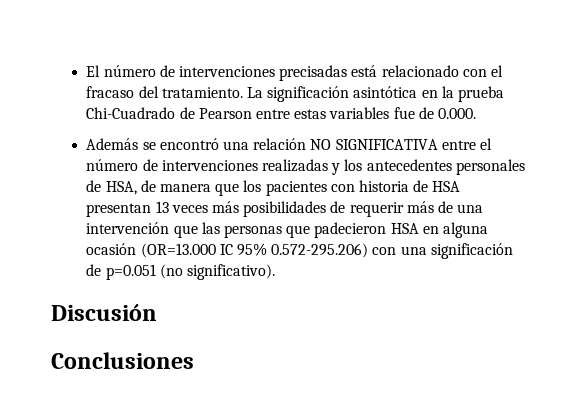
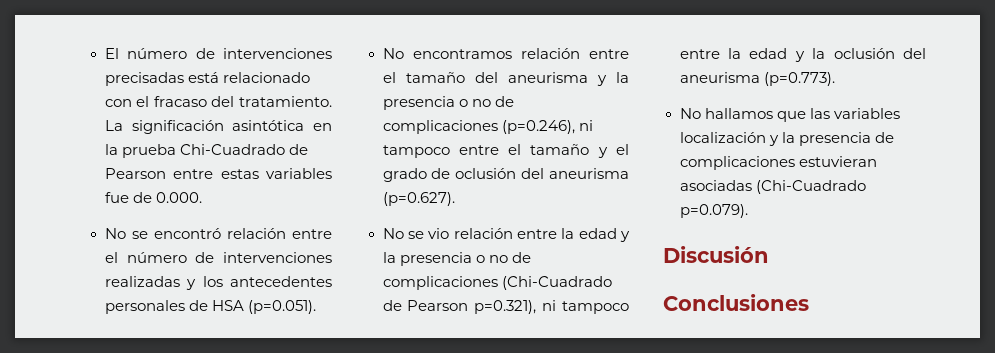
[86,138,139,150] Además -> [104,228,126,239] No
[222,138,438,150] una relación NO SIGNIFICATIVA -> [226,228,286,239] relación
[105,180,461,196] [86,201,484,217] [86,222,488,238] [86,243,513,259] [86,264,275,280] HSA, de manera que los pacientes con historia de HSA presentan 13 veces más posibilidades de requerir más de una intervención que las personas que padecieron HSA en alguna ocasión (OR=13.000 IC 95% 0.572-295.206) con una significación de p=0.051 (no significativo). -> [211,300,317,314] [382,48,629,59] [382,72,629,86] [382,96,514,110] [382,120,593,134] [382,144,629,158] [382,168,629,182] [382,192,455,206] [382,228,630,242] [382,252,531,266] [382,276,612,290] [382,300,629,314] [679,48,926,62] [679,72,835,86] [679,108,900,122] [679,132,894,146] [679,156,877,170] [679,180,866,194] [679,204,748,218] HSA (p=0.051). // No encontramos relación entre el tamaño del aneurisma y la presencia o no de complicaciones (p=0.246), ni tampoco entre el tamaño y el grado de oclusión del aneurisma (p=0.627). // No se vio relación entre la edad y la presencia o no de complicaciones (Chi-Cuadrado de Pearson p=0.321), ni tampoco entre la edad y la oclusión del aneurisma (p=0.773). // No hallamos que las variables localización y la presencia de complicaciones estuvieran asociadas (Chi-Cuadrado p=0.079).

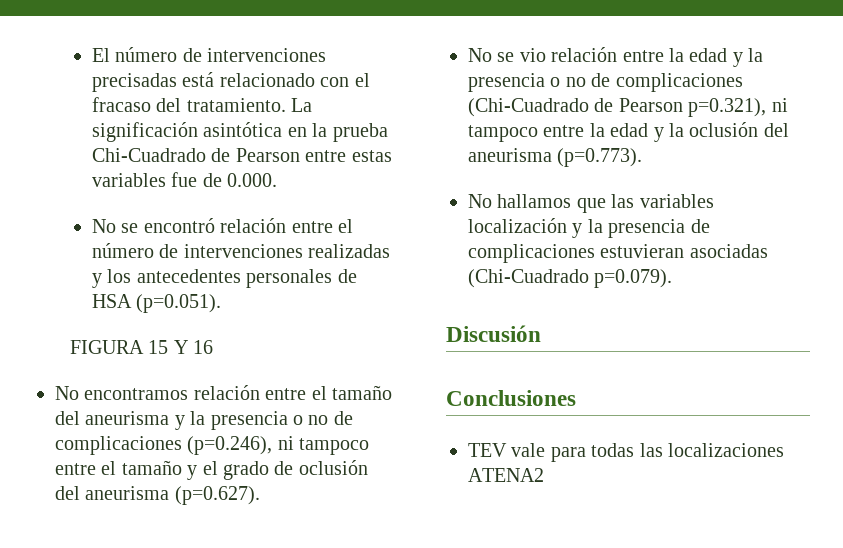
(317, 307) none -> [69,340,214,354] // FIGURA 15 Y 16
(809, 302) none -> [468,443,784,462] [468,468,544,482] // TEV vale para todas las localizaciones ATENA2

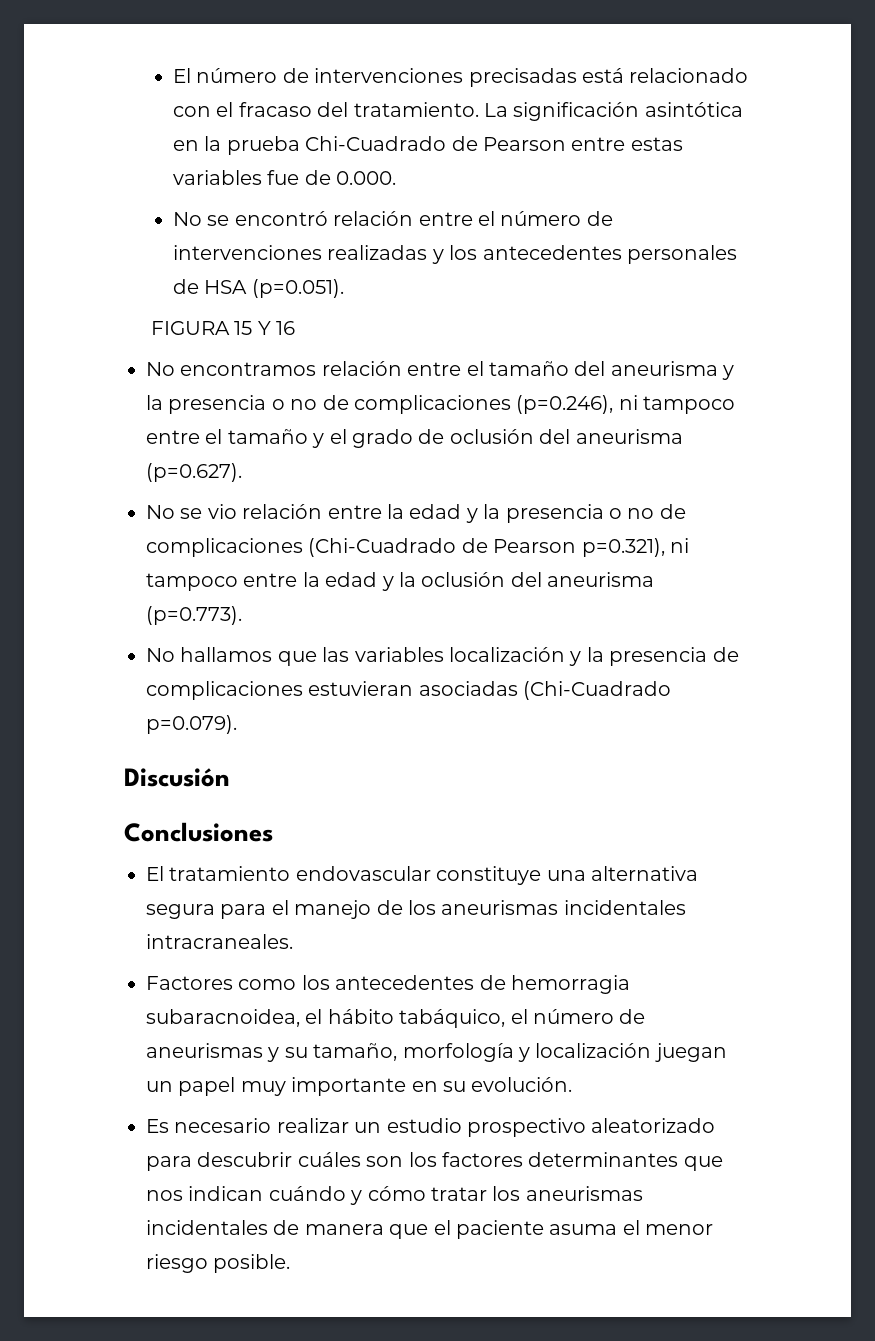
[468,443,784,462] [468,468,544,482] TEV vale para todas las localizaciones ATENA2 -> [146,866,698,885] [146,900,686,919] [146,934,293,949] [146,975,630,994] [146,1009,646,1028] [146,1043,727,1062] [146,1077,573,1096] [146,1118,716,1137] [146,1152,723,1171] [146,1186,643,1205] [146,1220,714,1239] [146,1254,291,1273] El tratamiento endovascular constituye una alternativa segura para el manejo de los aneurismas incidentales intracraneales. // Factores como los antecedentes de hemorragia subaracnoidea, el hábito tabáquico, el número de aneurismas y su tamaño, morfología y localización juegan un papel muy importante en su evolución. // Es necesario realizar un estudio prospectivo aleatorizado para descubrir cuáles son los factores determinantes que nos indican cuándo y cómo tratar los aneurismas incidentales de manera que el paciente asuma el menor riesgo posible.

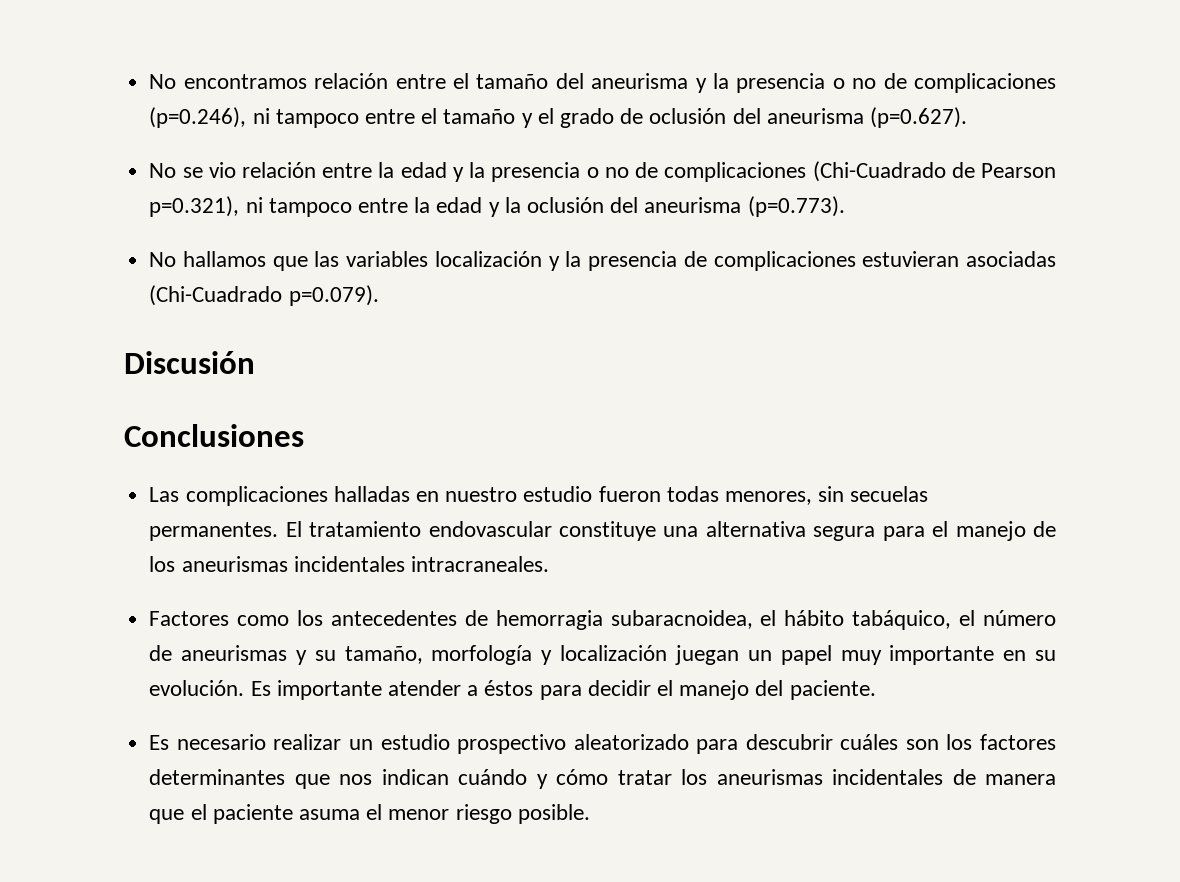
[172,68,749,87] [172,102,743,121] [172,136,683,155] [172,170,397,185] [172,211,613,226] [172,245,737,264] [172,279,344,298] [150,321,296,335] El número de intervenciones precisadas está relacionado con el fracaso del tratamiento. La significación asintótica en la prueba Chi-Cuadrado de Pearson entre estas variables fue de 0.000. // No se encontró relación entre el número de intervenciones realizadas y los antecedentes personales de HSA (p=0.051). // FIGURA 15 Y 16 // -> (149, 81) none
(273, 832) none -> [149,486,929,506] [149,522,279,541] Las complicaciones halladas en nuestro estudio fueron todas menores, sin secuelas permanentes.
(573, 1084) none -> [250,680,876,700] Es importante atender a éstos para decidir el manejo del paciente.

